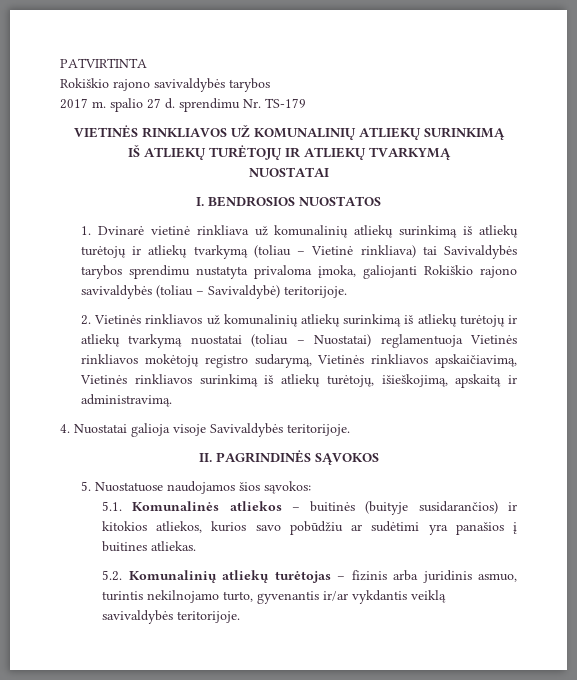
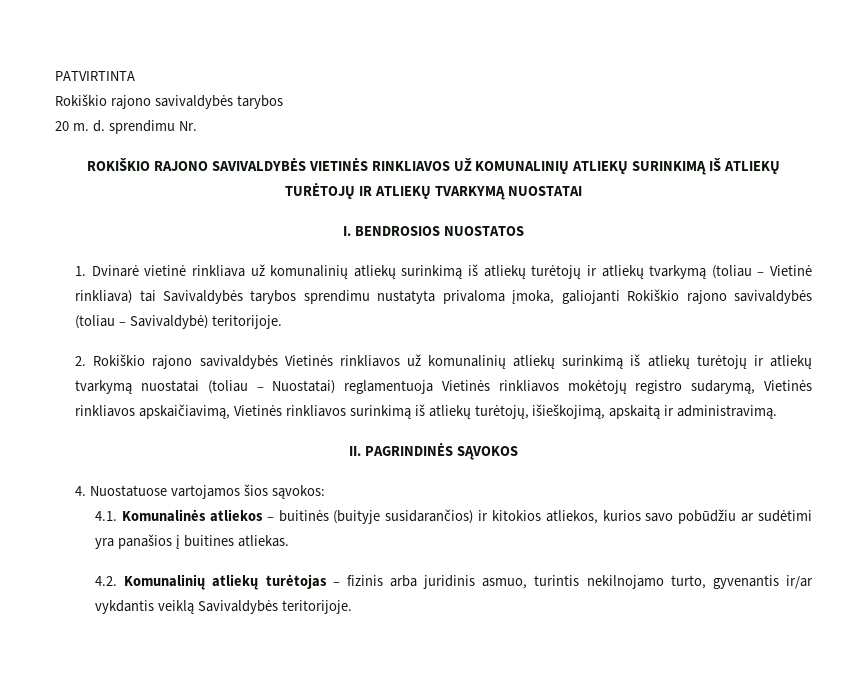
[60,98,161,112] 2017 m. spalio 27 -> [55,121,89,131] 20 m.
[265,98,306,108] TS-179 // -> [86,158,306,171] // ROKIŠKIO RAJONO SAVIVALDYBĖS
(505, 133) // -> (707, 168) none
(451, 153) // -> (505, 193) none
(91, 320) none -> [93,354,278,369] Rokiškio rajono savivaldybės
[60,423,350,437] // 4. Nuostatai galioja visoje Savivaldybės teritorijoje. -> (778, 412) none
[80,481,235,494] 5. Nuostatuose naudojamos -> [75,485,240,499] 4. Nuostatuose vartojamos
[101,501,122,511] 5.1. -> [95,511,118,521] 4.1.
[101,570,122,581] 5.2. -> [95,576,118,586] 4.2.
[101,610,173,624] savivaldybės -> [198,600,279,614] Savivaldybės

